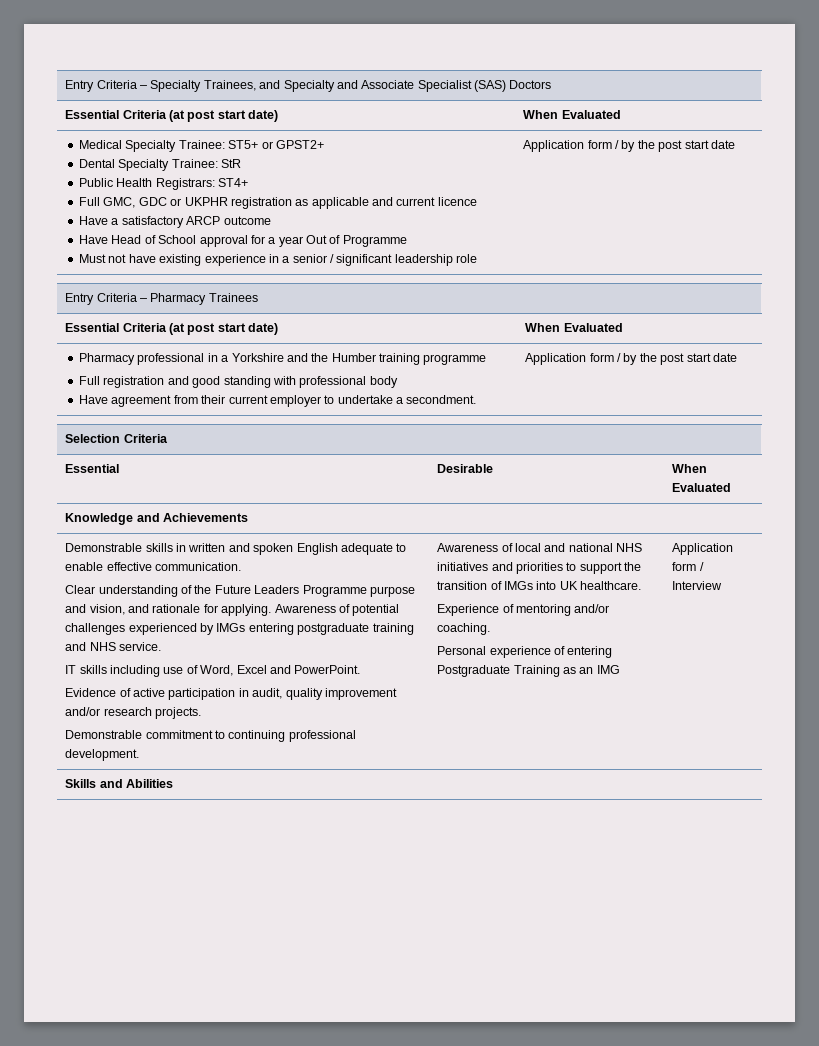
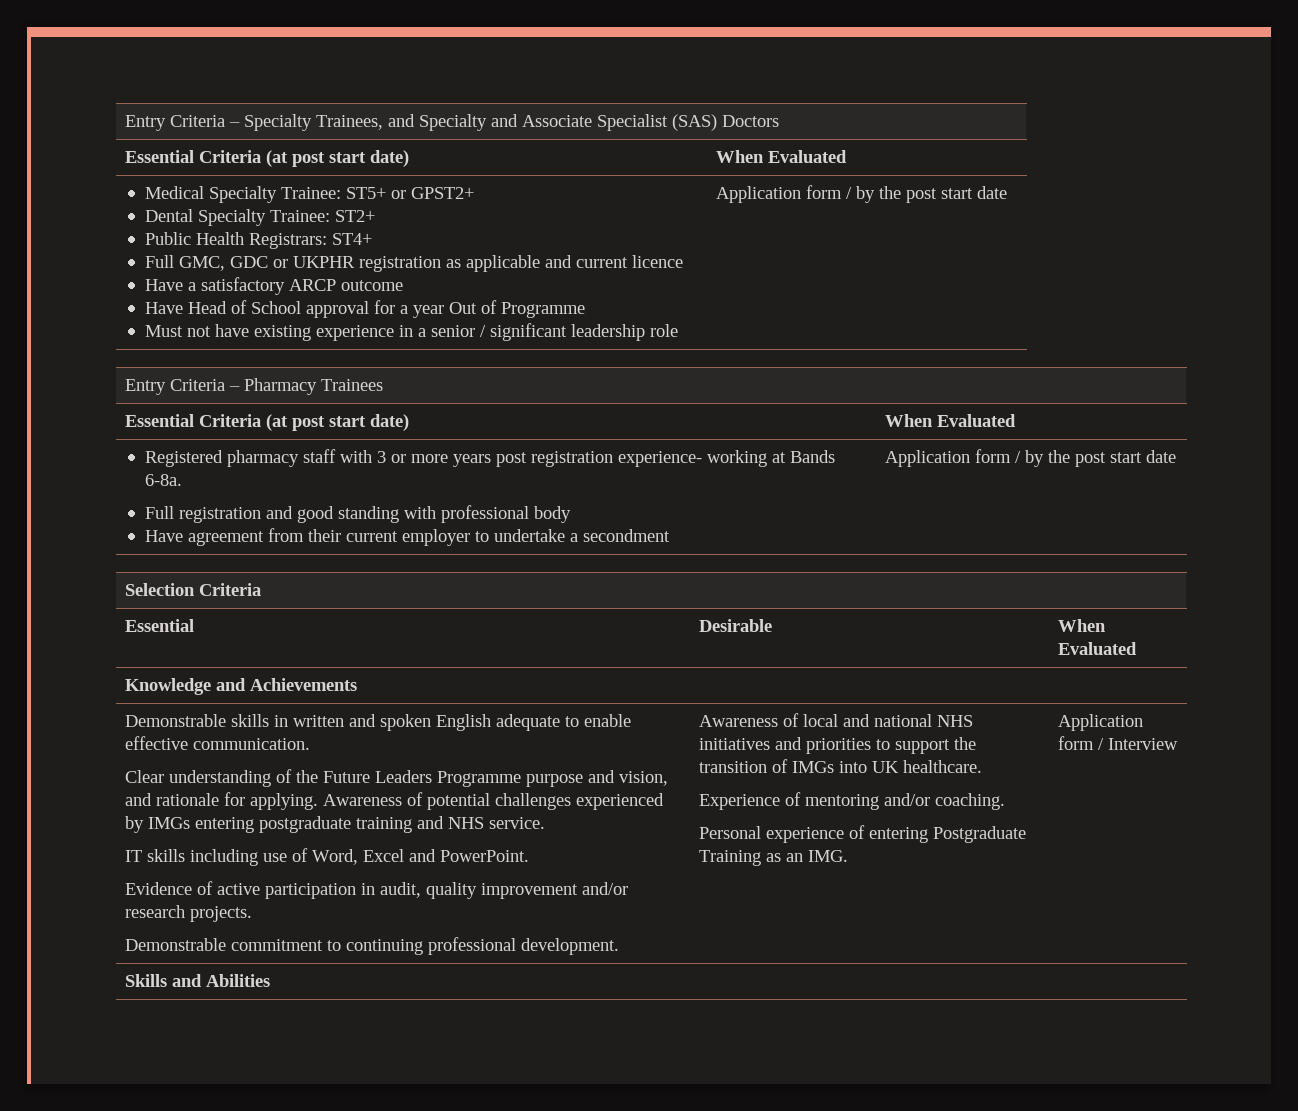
[221,159,242,168] StR -> [334,210,375,222] ST2+
[79,353,487,365] Pharmacy professional in a Yorkshire and the Humber training programme -> [144,449,835,467] [144,474,182,486] Registered pharmacy staff with 3 or more years post registration experience- working at Bands 6-8a.
[406,395,477,404] secondment. -> [582,529,670,542] secondment
[596,665,620,674] IMG -> [807,850,848,862] IMG.

